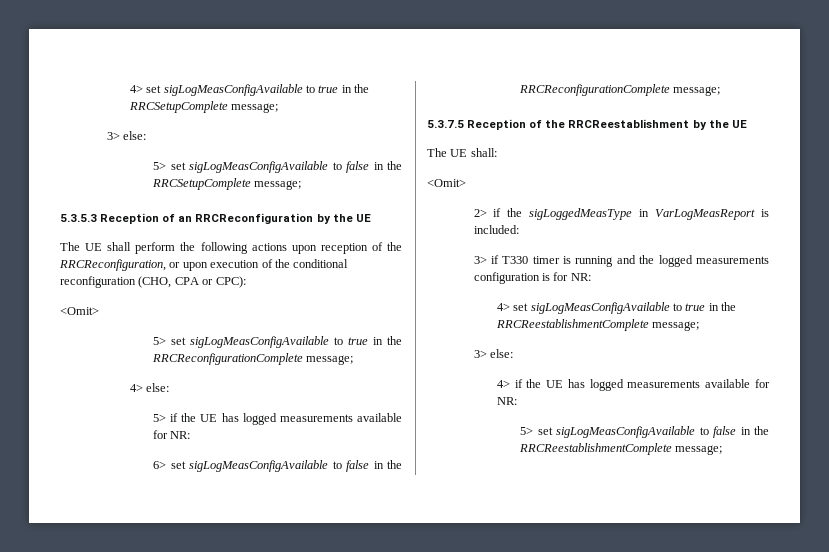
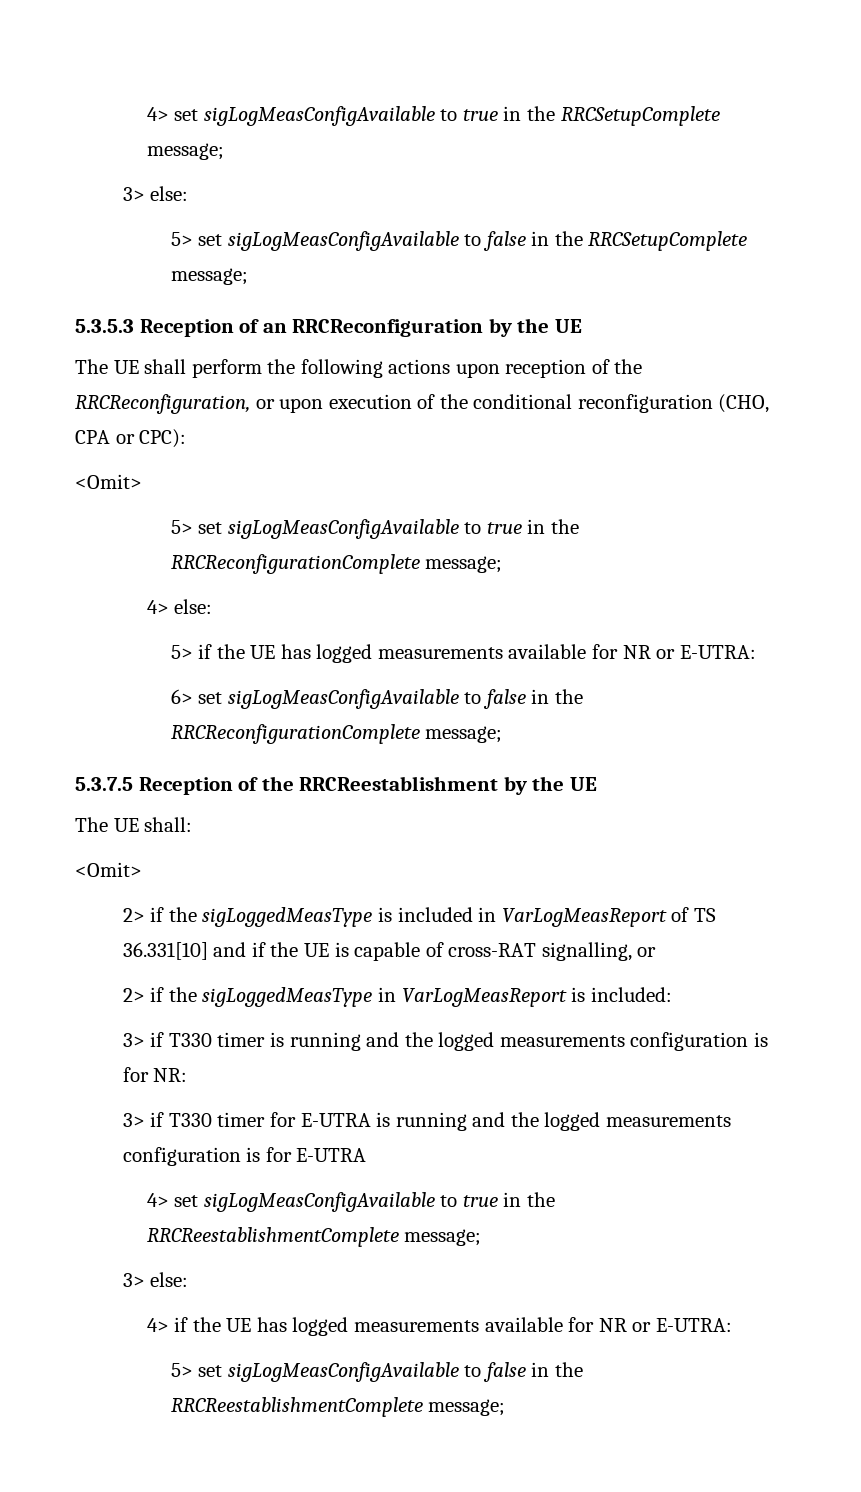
[170,431,191,439] NR: -> [622,645,756,659] NR or E-UTRA:
(466, 183) none -> [122,907,716,927] [122,942,657,961] // 2> if the sigLoggedMeasType is included in VarLogMeasReport of TS 36.331[10] and if the UE is capable of cross-RAT signalling, or
(591, 277) none -> [122,1112,731,1131] [122,1147,367,1166] // 3> if T330 timer for E-UTRA is running and the logged measurements configuration is for E-UTRA
[496,397,517,405] NR: -> [598,1318,732,1332] NR or E-UTRA:

